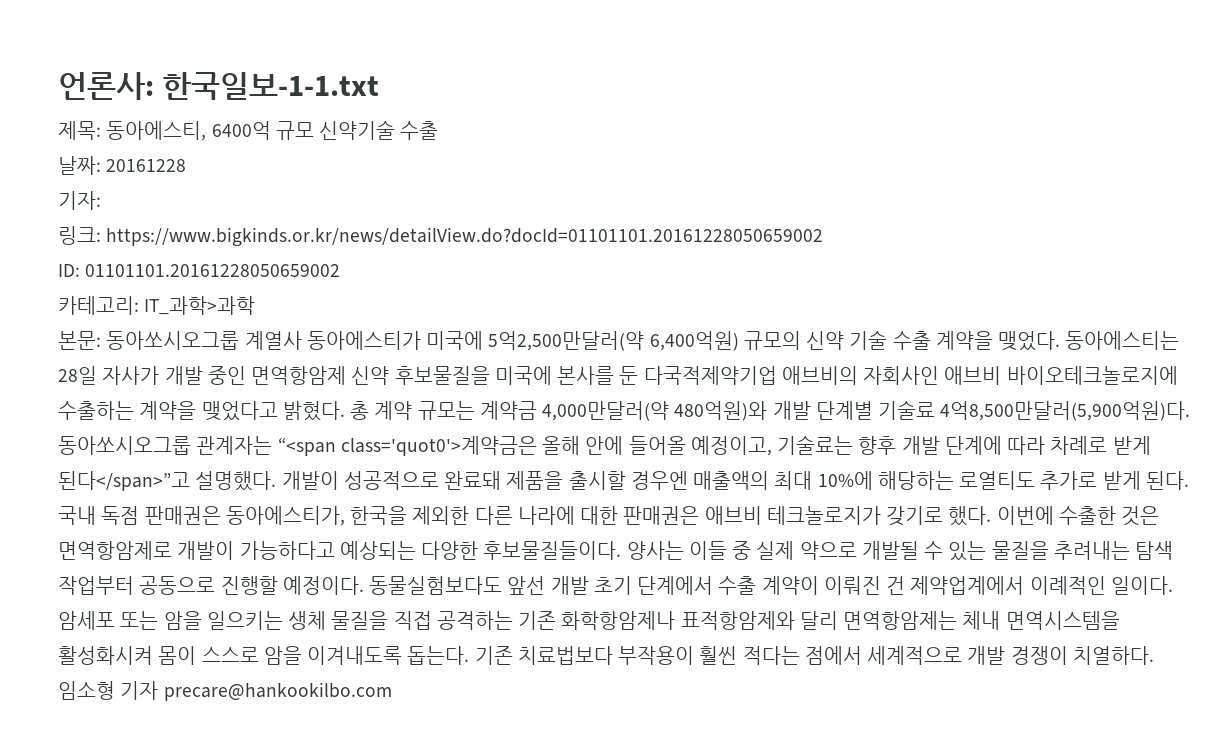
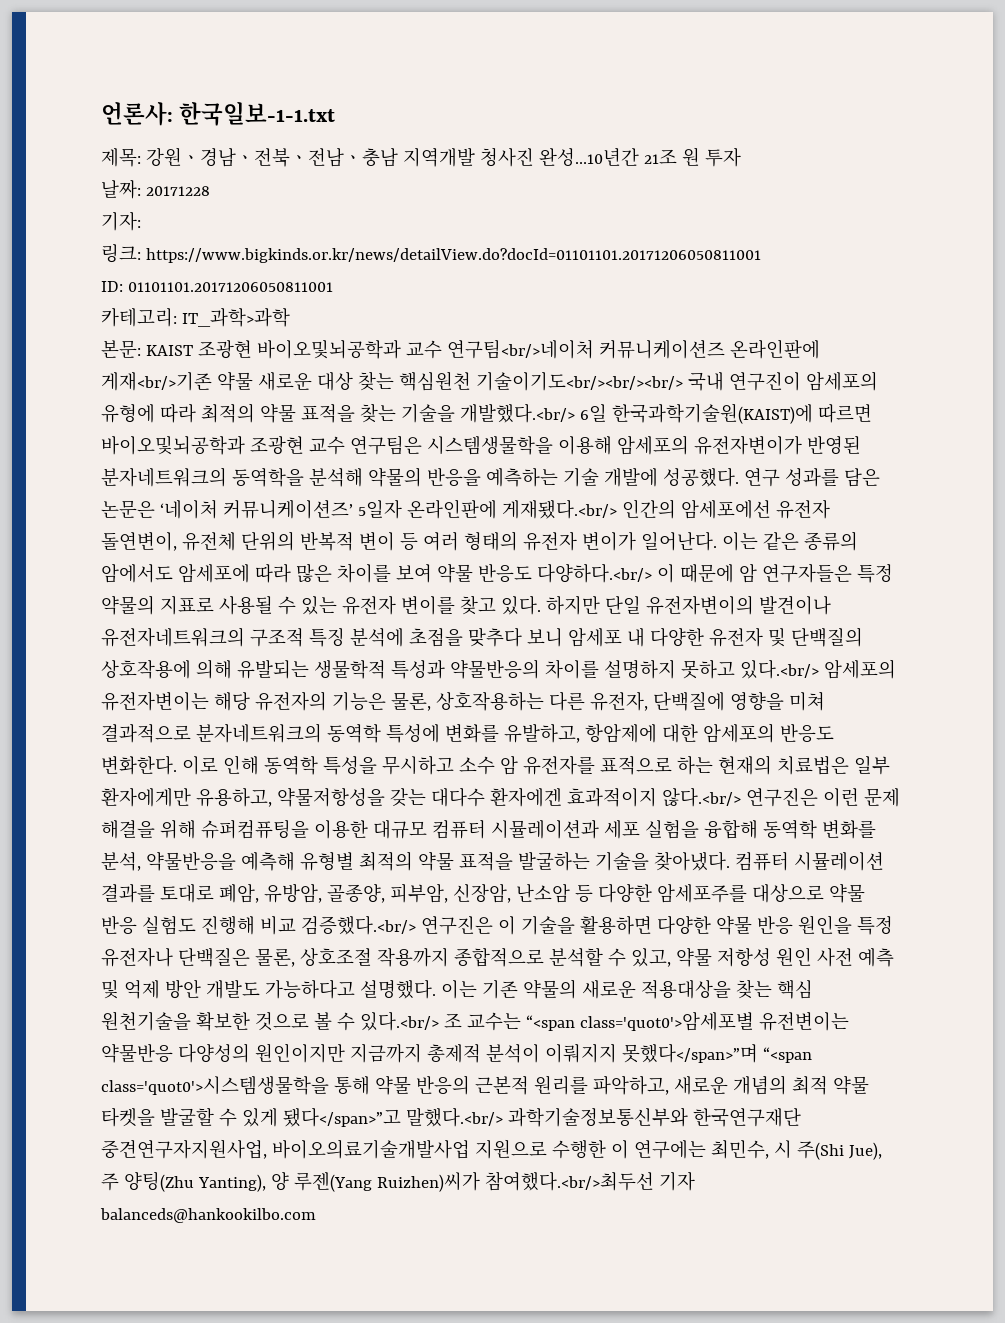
[106,120,439,141] 동아에스티, 6400억 규모 신약기술 수출 -> [145,147,741,167] 강원ㆍ경남ㆍ전북ㆍ전남ㆍ충남 지역개발 청사진 완성…10년간 21조 원 투자
[106,159,187,172] 20161228 -> [145,186,210,196] 20171228
[106,227,824,247] https://www.bigkinds.or.kr/news/detailView.do?docId=01101101.20161228050659002 -> [145,248,761,263] https://www.bigkinds.or.kr/news/detailView.do?docId=01101101.20171206050811001
[85,264,341,277] 01101101.20161228050659002 -> [127,282,333,292] 01101101.20171206050811001
[106,330,1180,351] [58,366,1178,385] [58,400,1191,421] [58,435,1151,456] [58,471,1189,491] [58,506,1160,526] [58,541,1174,561] [58,576,1173,595] [58,611,1120,630] [58,646,1154,665] [58,681,392,701] 동아쏘시오그룹 계열사 동아에스티가 미국에 5억2,500만달러(약 6,400억원) 규모의 신약 기술 수출 계약을 맺었다. 동아에스티는 28일 자사가 개발 중인 면역항암제 신약 후보물질을 미국에 본사를 둔 다국적제약기업 애브비의 자회사인 애브비 바이오테크놀로지에 수출하는 계약을 맺었다고 밝혔다. 총 계약 규모는 계약금 4,000만달러(약 480억원)와 개발 단계별 기술료 4억8,500만달러(5,900억원)다. 동아쏘시오그룹 관계자는 “<span class='quot0'>계약금은 올해 안에 들어올 예정이고, 기술료는 향후 개발 단계에 따라 차례로 받게 된다</span>”고 설명했다. 개발이 성공적으로 완료돼 제품을 출시할 경우엔 매출액의 최대 10%에 해당하는 로열티도 추가로 받게 된다. 국내 독점 판매권은 동아에스티가, 한국을 제외한 다른 나라에 대한 판매권은 애브비 테크놀로지가 갖기로 했다. 이번에 수출한 것은 면역항암제로 개발이 가능하다고 예상되는 다양한 후보물질들이다. 양사는 이들 중 실제 약으로 개발될 수 있는 물질을 추려내는 탐색 작업부터 공동으로 진행할 예정이다. 동물실험보다도 앞선 개발 초기 단계에서 수출 계약이 이뤄진 건 제약업계에서 이례적인 일이다. 암세포 또는 암을 일으키는 생체 물질을 직접 공격하는 기존 화학항암제나 표적항암제와 달리 면역항암제는 체내 면역시스템을 활성화시켜 몸이 스스로 암을 이겨내도록 돕는다. 기존 치료법보다 부작용이 훨씬 적다는 점에서 세계적으로 개발 경쟁이 치열하다. 임소형 기자 precare@hankookilbo.com -> [145,339,820,359] [101,371,878,391] [101,403,872,424] [101,435,861,455] [101,467,880,487] [101,499,830,519] [101,531,858,551] [101,563,893,583] [101,595,831,615] [101,627,863,647] [101,659,896,679] [101,691,825,711] [101,723,834,743] [101,755,890,775] [101,787,900,807] [101,819,876,839] [101,851,884,871] [101,883,865,903] [101,915,893,935] [101,947,894,967] [101,979,813,999] [101,1011,849,1031] [101,1043,812,1063] [101,1075,869,1095] [101,1107,801,1127] [101,1139,882,1160] [101,1171,695,1192] [100,1208,316,1223] KAIST 조광현 바이오및뇌공학과 교수 연구팀<br/>네이처 커뮤니케이션즈 온라인판에 게재<br/>기존 약물 새로운 대상 찾는 핵심원천 기술이기도<br/><br/><br/> 국내 연구진이 암세포의 유형에 따라 최적의 약물 표적을 찾는 기술을 개발했다.<br/> 6일 한국과학기술원(KAIST)에 따르면 바이오및뇌공학과 조광현 교수 연구팀은 시스템생물학을 이용해 암세포의 유전자변이가 반영된 분자네트워크의 동역학을 분석해 약물의 반응을 예측하는 기술 개발에 성공했다. 연구 성과를 담은 논문은 ‘네이처 커뮤니케이션즈’ 5일자 온라인판에 게재됐다.<br/> 인간의 암세포에선 유전자 돌연변이, 유전체 단위의 반복적 변이 등 여러 형태의 유전자 변이가 일어난다. 이는 같은 종류의 암에서도 암세포에 따라 많은 차이를 보여 약물 반응도 다양하다.<br/> 이 때문에 암 연구자들은 특정 약물의 지표로 사용될 수 있는 유전자 변이를 찾고 있다. 하지만 단일 유전자변이의 발견이나 유전자네트워크의 구조적 특징 분석에 초점을 맞추다 보니 암세포 내 다양한 유전자 및 단백질의 상호작용에 의해 유발되는 생물학적 특성과 약물반응의 차이를 설명하지 못하고 있다.<br/> 암세포의 유전자변이는 해당 유전자의 기능은 물론, 상호작용하는 다른 유전자, 단백질에 영향을 미쳐 결과적으로 분자네트워크의 동역학 특성에 변화를 유발하고, 항암제에 대한 암세포의 반응도 변화한다. 이로 인해 동역학 특성을 무시하고 소수 암 유전자를 표적으로 하는 현재의 치료법은 일부 환자에게만 유용하고, 약물저항성을 갖는 대다수 환자에겐 효과적이지 않다.<br/> 연구진은 이런 문제 해결을 위해 슈퍼컴퓨팅을 이용한 대규모 컴퓨터 시뮬레이션과 세포 실험을 융합해 동역학 변화를 분석, 약물반응을 예측해 유형별 최적의 약물 표적을 발굴하는 기술을 찾아냈다. 컴퓨터 시뮬레이션 결과를 토대로 폐암, 유방암, 골종양, 피부암, 신장암, 난소암 등 다양한 암세포주를 대상으로 약물 반응 실험도 진행해 비교 검증했다.<br/> 연구진은 이 기술을 활용하면 다양한 약물 반응 원인을 특정 유전자나 단백질은 물론, 상호조절 작용까지 종합적으로 분석할 수 있고, 약물 저항성 원인 사전 예측 및 억제 방안 개발도 가능하다고 설명했다. 이는 기존 약물의 새로운 적용대상을 찾는 핵심 원천기술을 확보한 것으로 볼 수 있다.<br/> 조 교수는 “<span class='quot0'>암세포별 유전변이는 약물반응 다양성의 원인이지만 지금까지 총제적 분석이 이뤄지지 못했다</span>”며 “<span class='quot0'>시스템생물학을 통해 약물 반응의 근본적 원리를 파악하고, 새로운 개념의 최적 약물 타켓을 발굴할 수 있게 됐다</span>”고 말했다.<br/> 과학기술정보통신부와 한국연구재단 중견연구자지원사업, 바이오의료기술개발사업 지원으로 수행한 이 연구에는 최민수, 시 주(Shi Jue), 주 양팅(Zhu Yanting), 양 루젠(Yang Ruizhen)씨가 참여했다.<br/>최두선 기자 balanceds@hankookilbo.com

